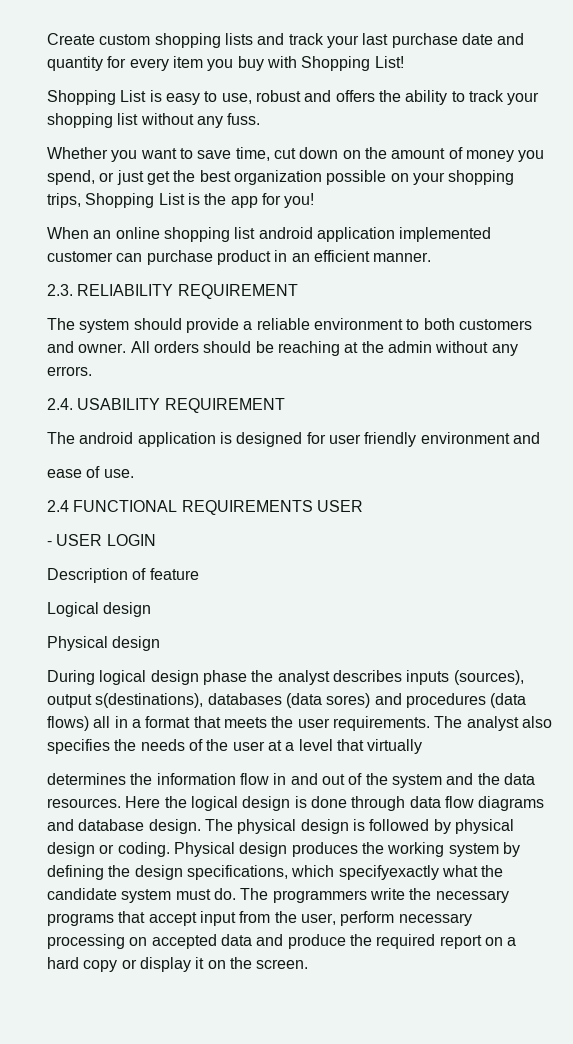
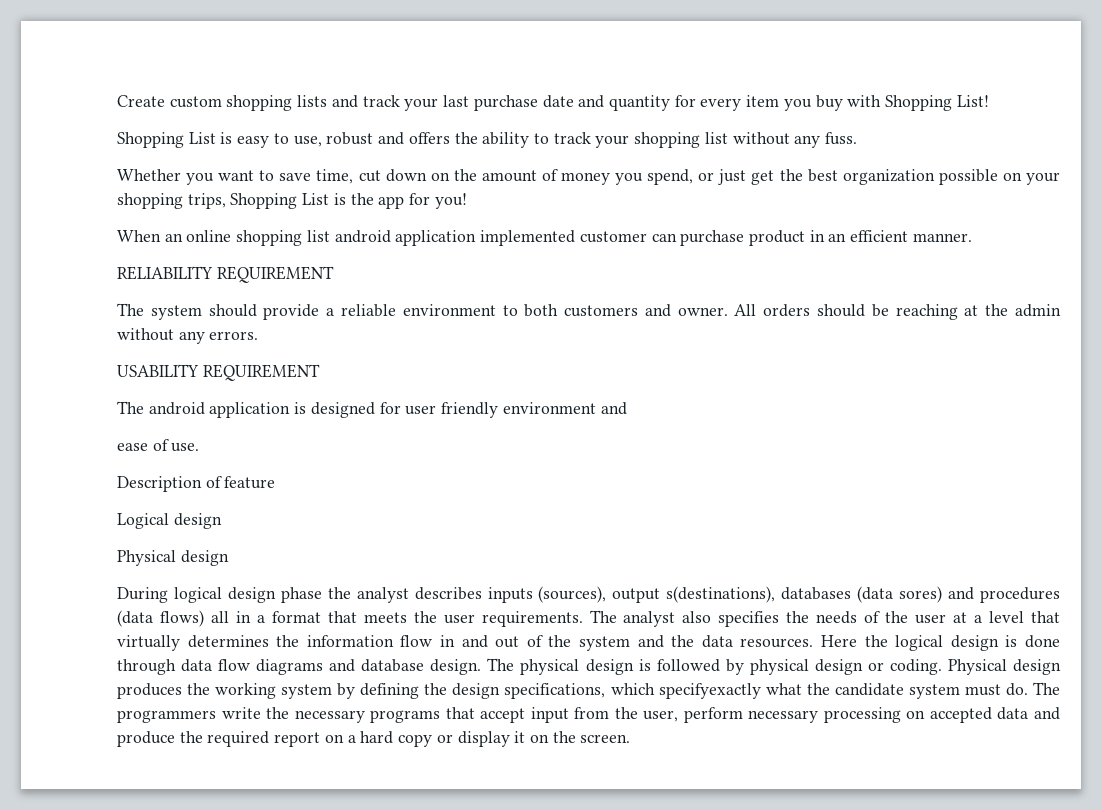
[47,284,73,296] 2.3. -> (972, 237) none
[47,398,73,410] 2.4. -> (259, 335) none
[47,500,363,515] [47,534,156,546] // 2.4 FUNCTIONAL REQUIREMENTS USER // - USER LOGIN -> (200, 447) none
(423, 746) // -> (180, 643) none

